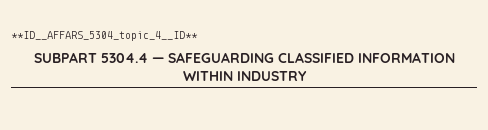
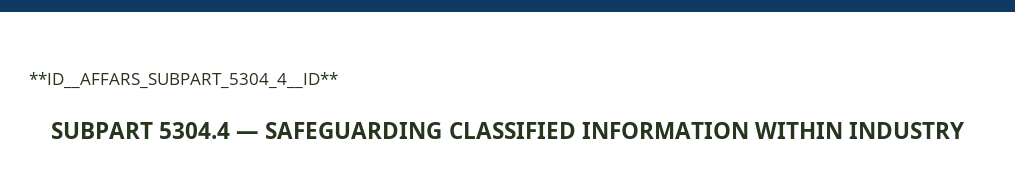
[11,31,198,41] **ID__AFFARS_5304_topic_4__ID** -> [29,72,338,89] **ID__AFFARS_SUBPART_5304_4__ID**

